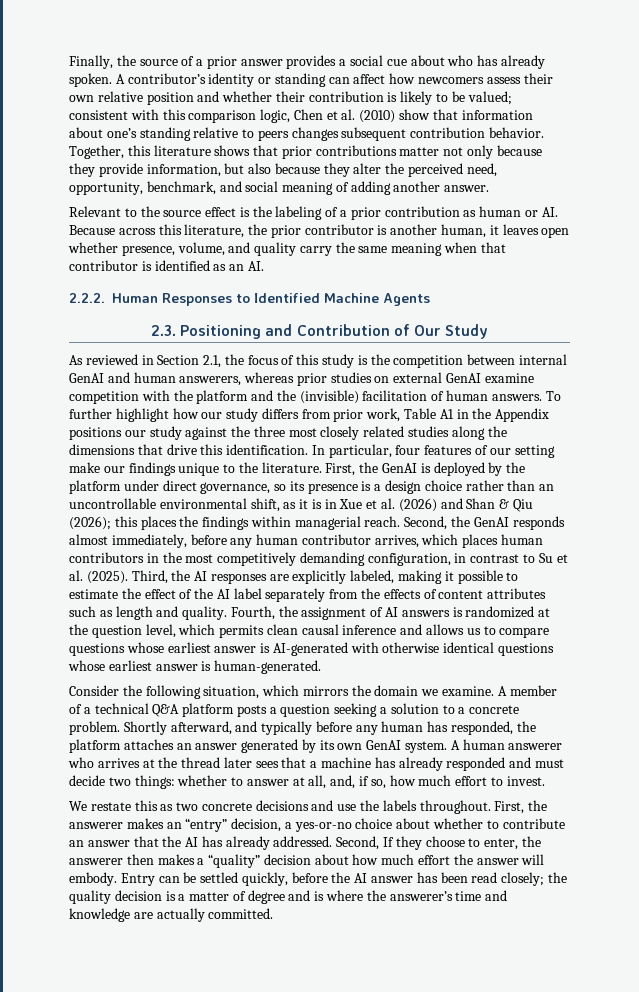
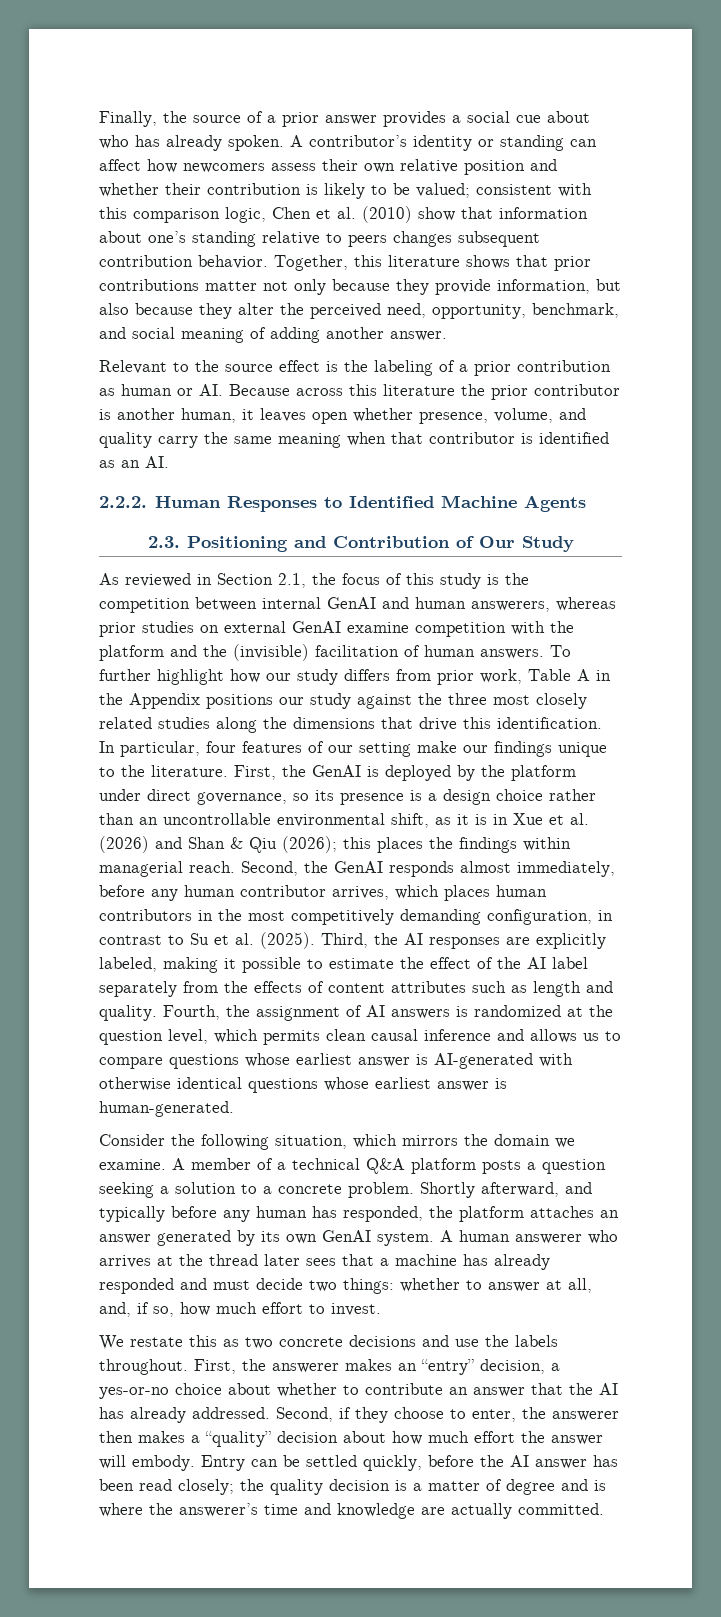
[184,224,245,238] literature, -> [383,384,455,396] literature
[439,409,454,419] A1 -> [577,669,590,681] A
[383,837,395,847] If -> [339,1407,351,1419] if

